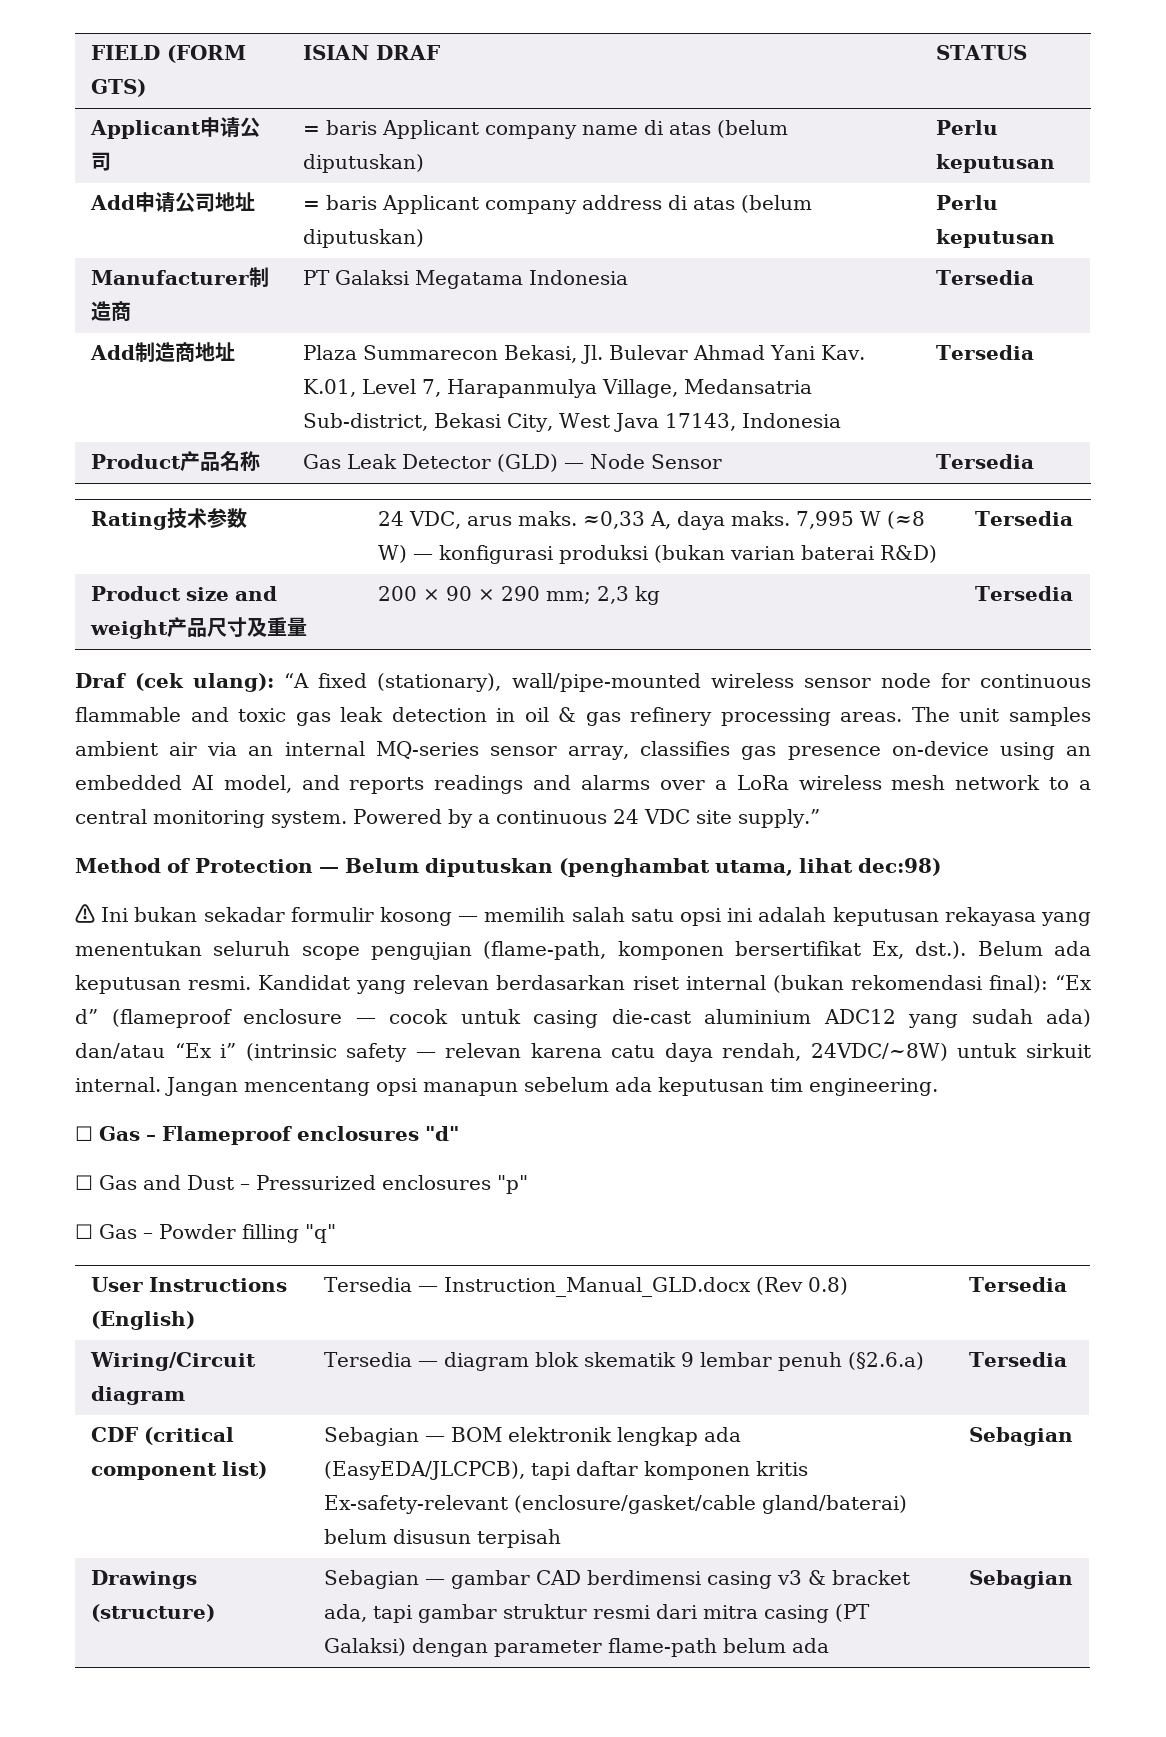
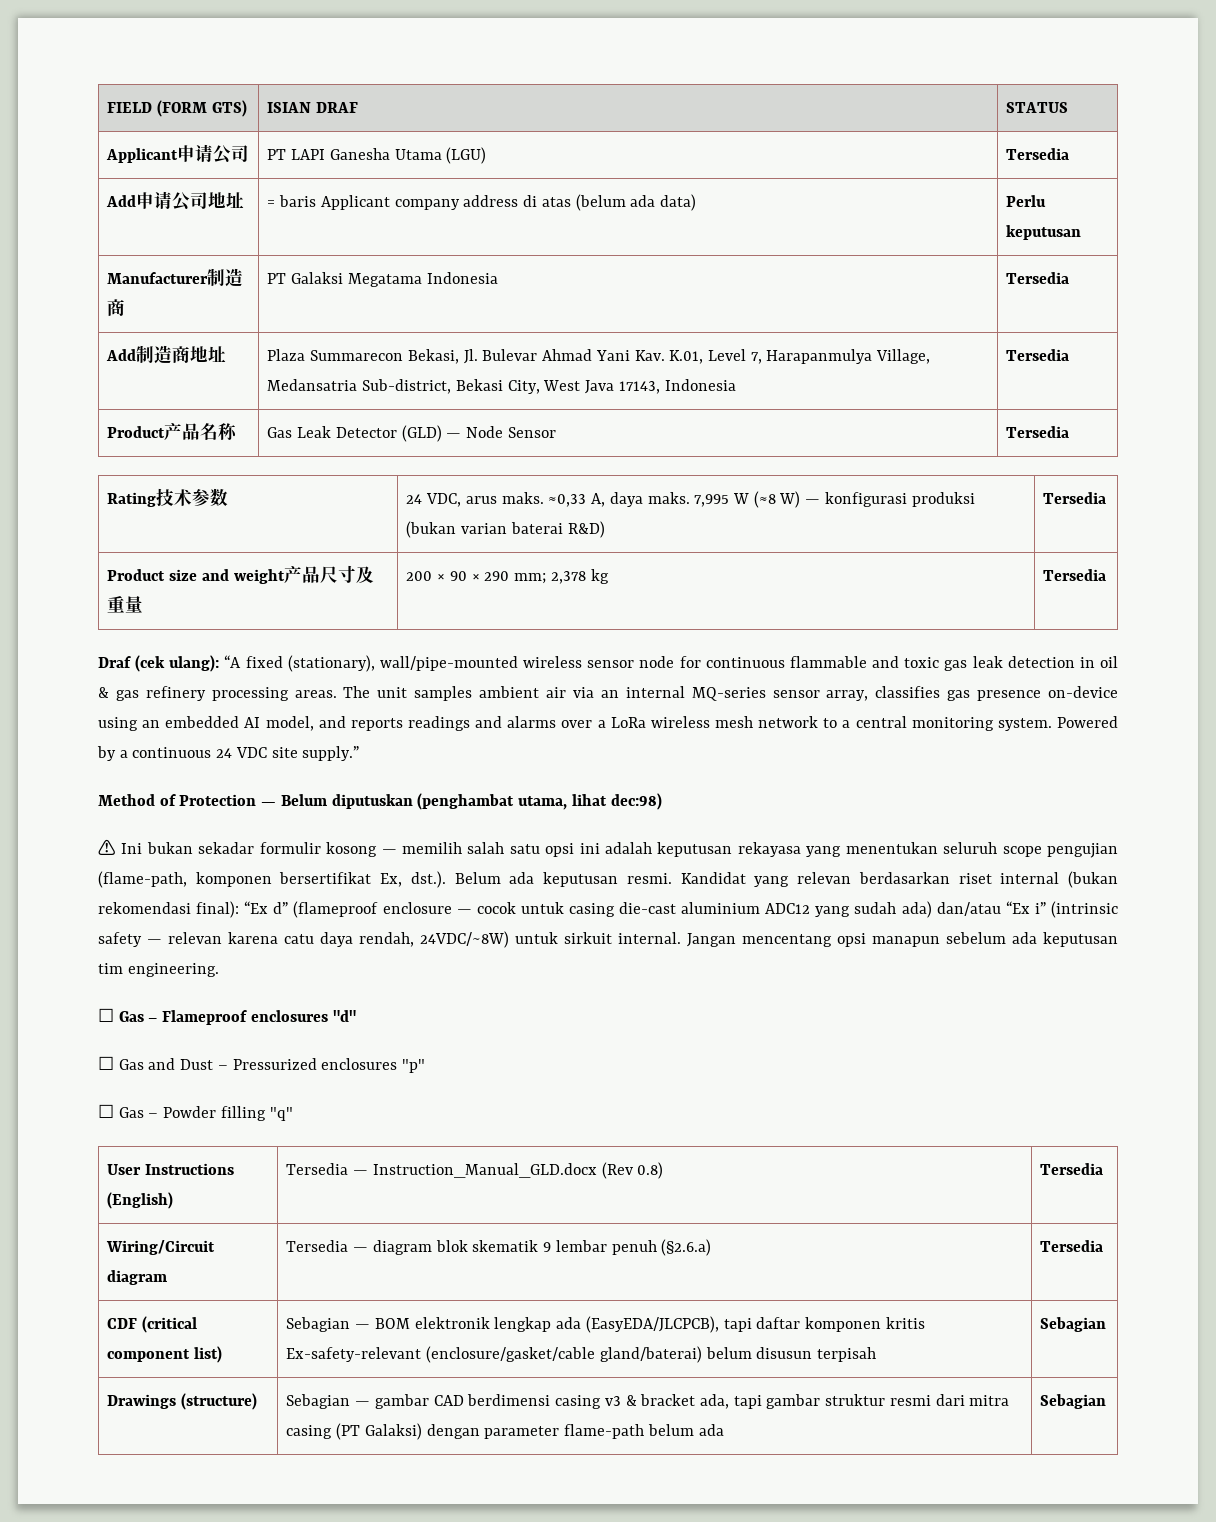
[302,120,788,139] [302,154,424,173] [935,120,998,135] [935,154,1055,173] = baris Applicant company name di atas (belum diputuskan) | Perlu keputusan -> [267,147,487,164] [1006,148,1070,160] PT LAPI Ganesha Utama (LGU) | Tersedia
[302,229,424,248] diputuskan) -> [630,194,696,211] ada data)
[596,586,629,604] 2,3 -> [550,571,586,584] 2,378

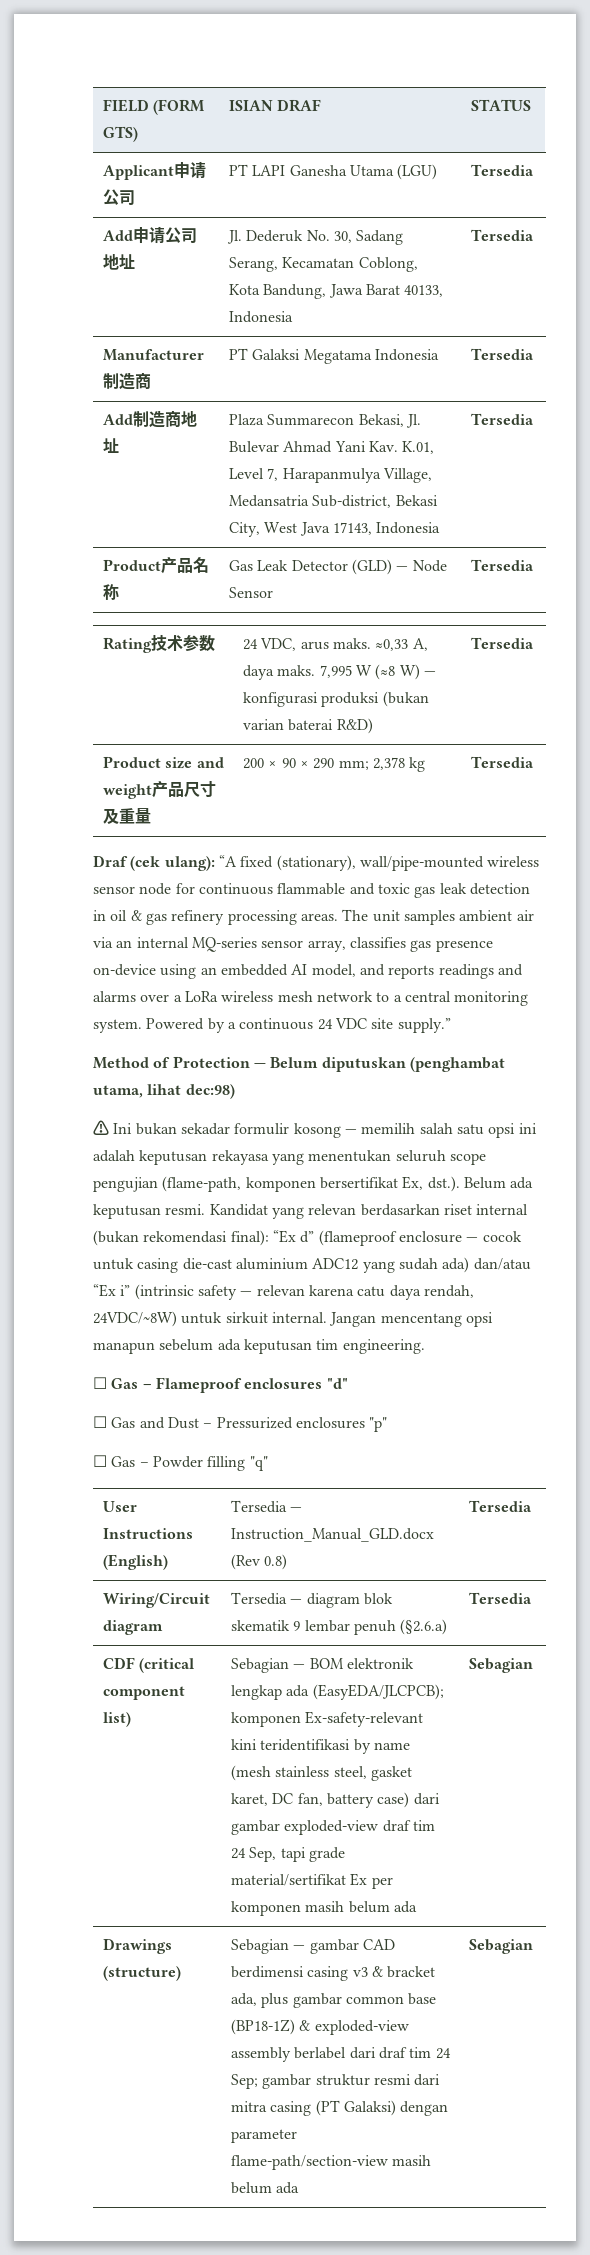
[267,194,696,211] [1006,195,1047,207] [1006,225,1082,240] = baris Applicant company address di atas (belum ada data) | Perlu keputusan -> [227,230,404,245] [229,257,418,272] [229,284,444,299] [229,311,294,323] [471,229,535,241] Jl. Dederuk No. 30, Sadang Serang, Kecamatan Coblong, Kota Bandung, Jawa Barat 40133, Indonesia | Tersedia
[585,1316,925,1333] [286,1346,877,1363] (EasyEDA/JLCPCB), tapi daftar komponen kritis Ex-safety-relevant (enclosure/gasket/cable gland/baterai) belum disusun terpisah -> [312,1684,444,1700] [231,1711,424,1727] [231,1739,411,1754] [231,1765,413,1781] [231,1792,440,1808] [231,1820,436,1835] [231,1847,346,1862] [231,1873,393,1889] [231,1901,418,1916] (EasyEDA/JLCPCB); komponen Ex-safety-relevant kini teridentifikasi by name (mesh stainless steel, gasket karet, DC fan, battery case) dari gambar exploded-view draf tim 24 Sep, tapi grade material/sertifikat Ex per komponen masih belum ada
[733,1395,762,1409] tapi -> [261,1993,437,2008] [231,2019,409,2035] [231,2047,451,2062] [231,2074,259,2089] plus gambar common base (BP18-1Z) & exploded-view assembly berlabel dari draf tim 24 Sep;
[564,1424,645,1439] flame-path -> [231,2155,432,2170] flame-path/section-view masih

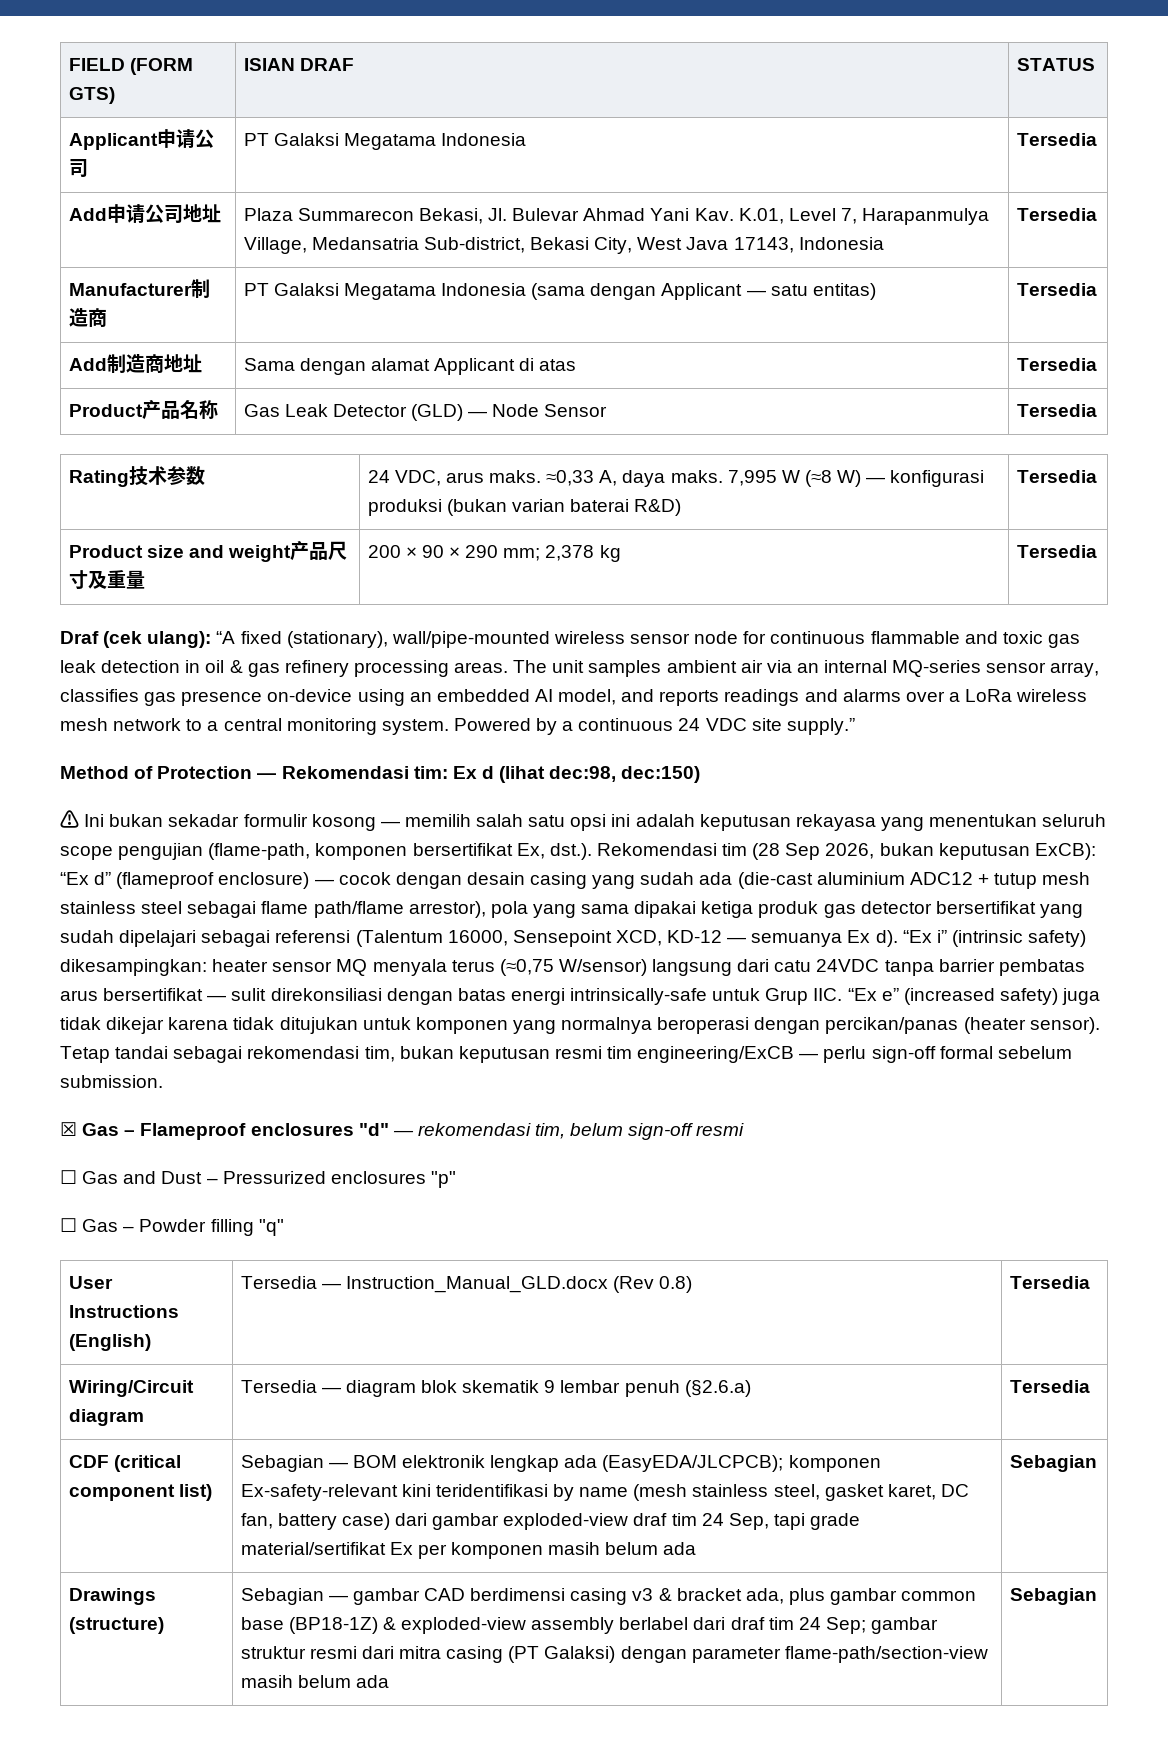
[252,164,438,180] LAPI Ganesha Utama (LGU) -> [273,133,527,150] Galaksi Megatama Indonesia
[227,230,404,245] [229,257,418,272] [229,284,444,299] [229,311,294,323] [471,229,535,241] [103,349,205,361] [103,373,152,390] [229,348,440,364] [471,348,535,360] [103,411,198,428] [103,438,120,453] | Jl. Dederuk No. 30, Sadang Serang, Kecamatan Coblong, Kota Bandung, Jawa Barat 40133, Indonesia | Tersedia // Manufacturer制造商 | PT Galaksi Megatama Indonesia | Tersedia // Add制造商地址 -> (221, 213) none
(535, 419) none -> [68,279,210,298] [68,308,107,327] [243,283,876,300] [1016,283,1097,296] [68,354,202,373] [243,358,577,375] [1016,358,1097,371] // Manufacturer制造商 | PT Galaksi Megatama Indonesia (sama dengan Applicant — satu entitas) | Tersedia // Add制造商地址 | Sama dengan alamat Applicant di atas | Tersedia
[270,1057,505,1072] [93,1084,235,1099] Belum diputuskan (penghambat utama, lihat dec:98) -> [281,766,701,783] Rekomendasi tim: Ex d (lihat dec:98, dec:150)
[463,1177,534,1189] [93,1204,529,1219] [93,1230,269,1246] Belum ada keputusan resmi. Kandidat yang relevan berdasarkan riset internal (bukan rekomendasi final): -> [596,843,1096,860] Rekomendasi tim (28 Sep 2026, bukan keputusan ExCB):
[398,1231,462,1243] enclosure -> [218,872,310,889] enclosure)
[93,1257,531,1273] [93,1284,474,1300] [93,1311,493,1327] [93,1339,425,1354] [93,1377,107,1389] untuk casing die-cast aluminium ADC12 yang sudah ada) dan/atau “Ex i” (intrinsic safety — relevan karena catu daya rendah, 24VDC/~8W) untuk sirkuit internal. Jangan mencentang opsi manapun sebelum ada keputusan tim engineering. // ☐ -> [395,872,1091,889] [60,901,1083,918] [60,930,1087,947] [60,959,1085,976] [60,988,1101,1005] [60,1017,1100,1034] [60,1046,1072,1063] [60,1075,163,1088] [60,1122,77,1136] dengan desain casing yang sudah ada (die-cast aluminium ADC12 + tutup mesh stainless steel sebagai flame path/flame arrestor), pola yang sama dipakai ketiga produk gas detector bersertifikat yang sudah dipelajari sebagai referensi (Talentum 16000, Sensepoint XCD, KD-12 — semuanya Ex d). “Ex i” (intrinsic safety) dikesampingkan: heater sensor MQ menyala terus (≈0,75 W/sensor) langsung dari catu 24VDC tanpa barrier pembatas arus bersertifikat — sulit direkonsiliasi dengan batas energi intrinsically-safe untuk Grup IIC. “Ex e” (increased safety) juga tidak dikejar karena tidak ditujukan untuk komponen yang normalnya beroperasi dengan percikan/panas (heater sensor). Tetap tandai sebagai rekomendasi tim, bukan keputusan resmi tim engineering/ExCB — perlu sign-off formal sebelum submission. // ☒
(348, 1383) none -> [392,1123,745,1140] — rekomendasi tim, belum sign-off resmi

